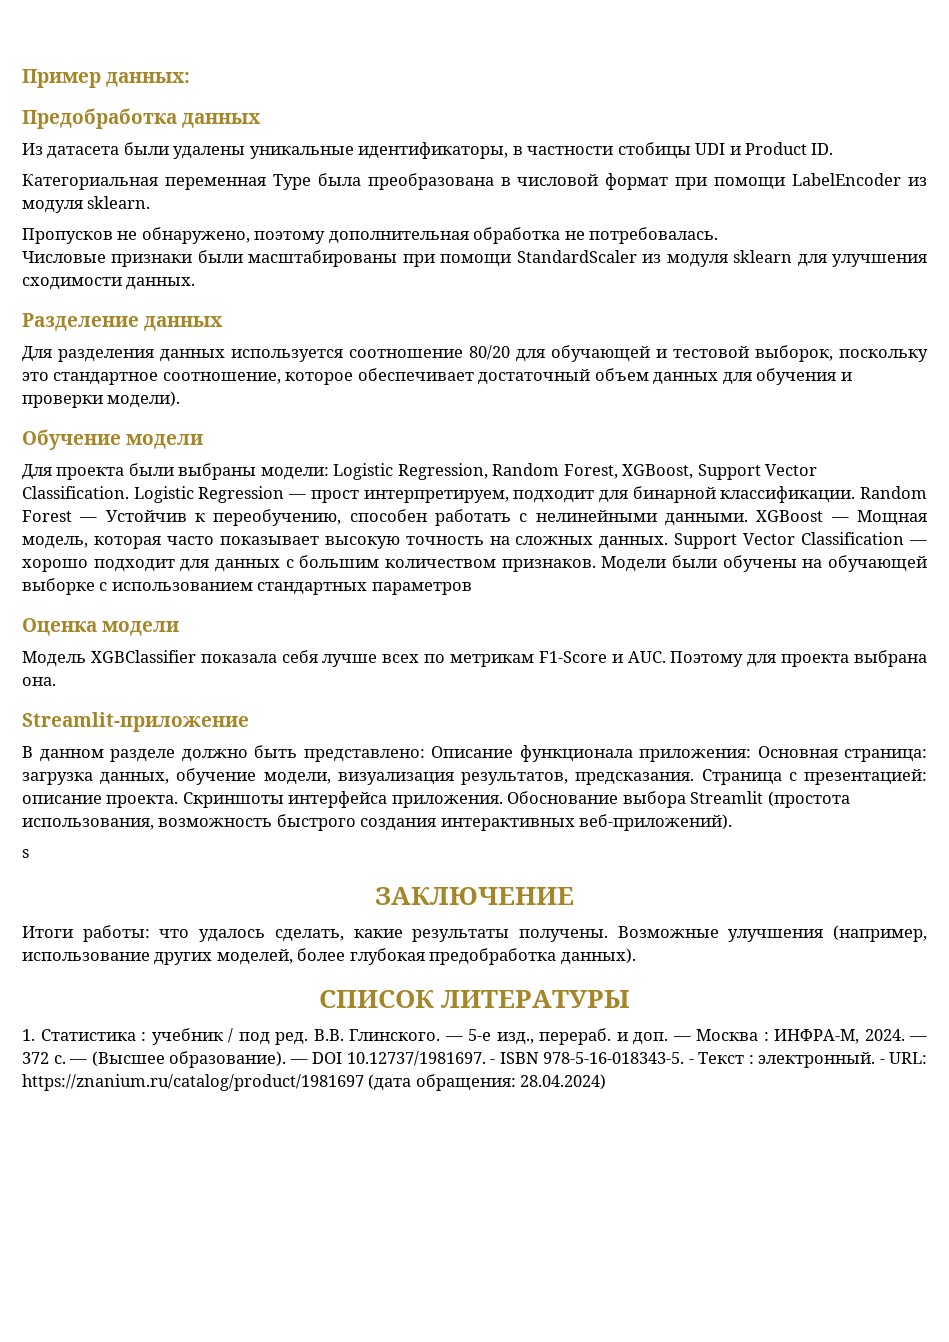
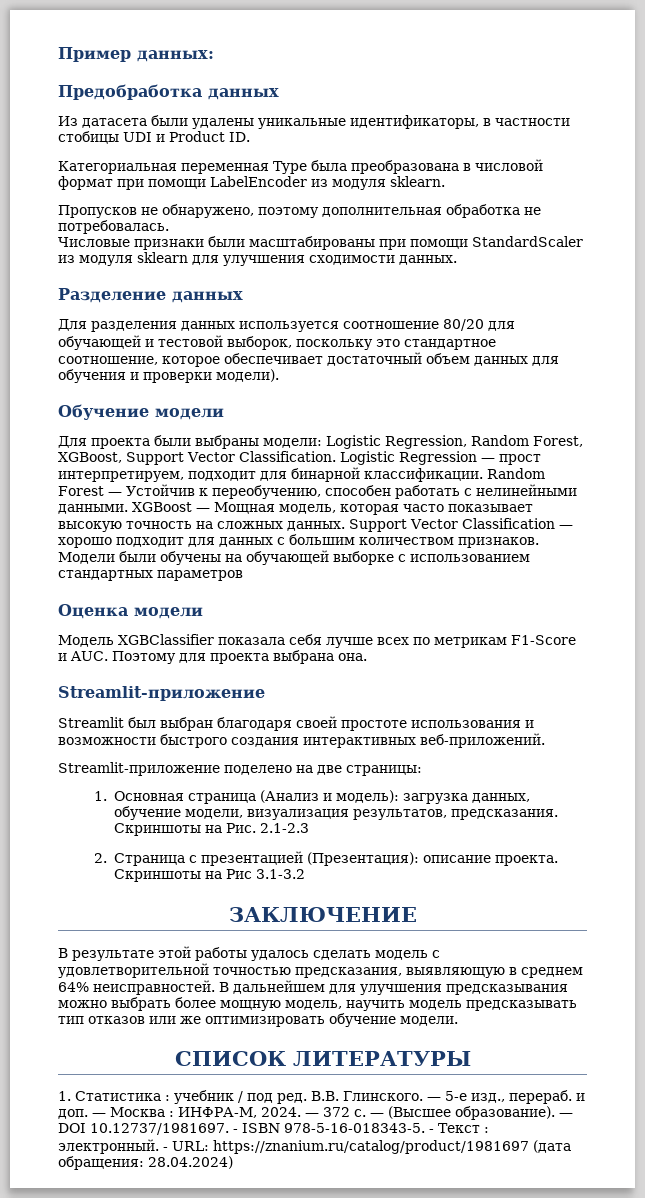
[22,745,927,762] В данном разделе должно быть представлено: Описание функционала приложения: Основная страница: -> [58,716,534,731] [58,733,545,748] [58,762,422,776] [94,790,400,804] Streamlit был выбран благодаря своей простоте использования и возможности быстрого создания интерактивных веб-приложений. // Streamlit-приложение поделено на две страницы: // 1. Основная страница (Анализ и модель):
[701,769,927,785] [22,791,850,808] [22,814,733,831] [22,849,29,858] [375,887,574,905] [22,925,928,942] [22,948,636,965] Страница с презентацией: описание проекта. Скриншоты интерфейса приложения. Обоснование выбора Streamlit (простота использования, возможность быстрого создания интерактивных веб-приложений). // s // ЗАКЛЮЧЕНИЕ // Итоги работы: что удалось сделать, какие результаты получены. Возможные улучшения (например, использование других моделей, более глубокая предобработка данных). -> [114,823,310,836] [94,851,559,866] [114,869,306,882] [228,907,417,922] [58,946,440,961] [58,963,583,978] [58,980,568,995] [58,997,577,1011] [58,1013,458,1027] Скриншоты на Рис. 2.1-2.3 // 2. Страница с презентацией (Презентация): описание проекта. Скриншоты на Рис 3.1-3.2 // ЗАКЛЮЧЕНИЕ // В результате этой работы удалось сделать модель с удовлетворительной точностью предсказания, выявляющую в среднем 64% неисправностей. В дальнейшем для улучшения предсказывания можно выбрать более мощную модель, научить модель предсказывать тип отказов или же оптимизировать обучение модели.

